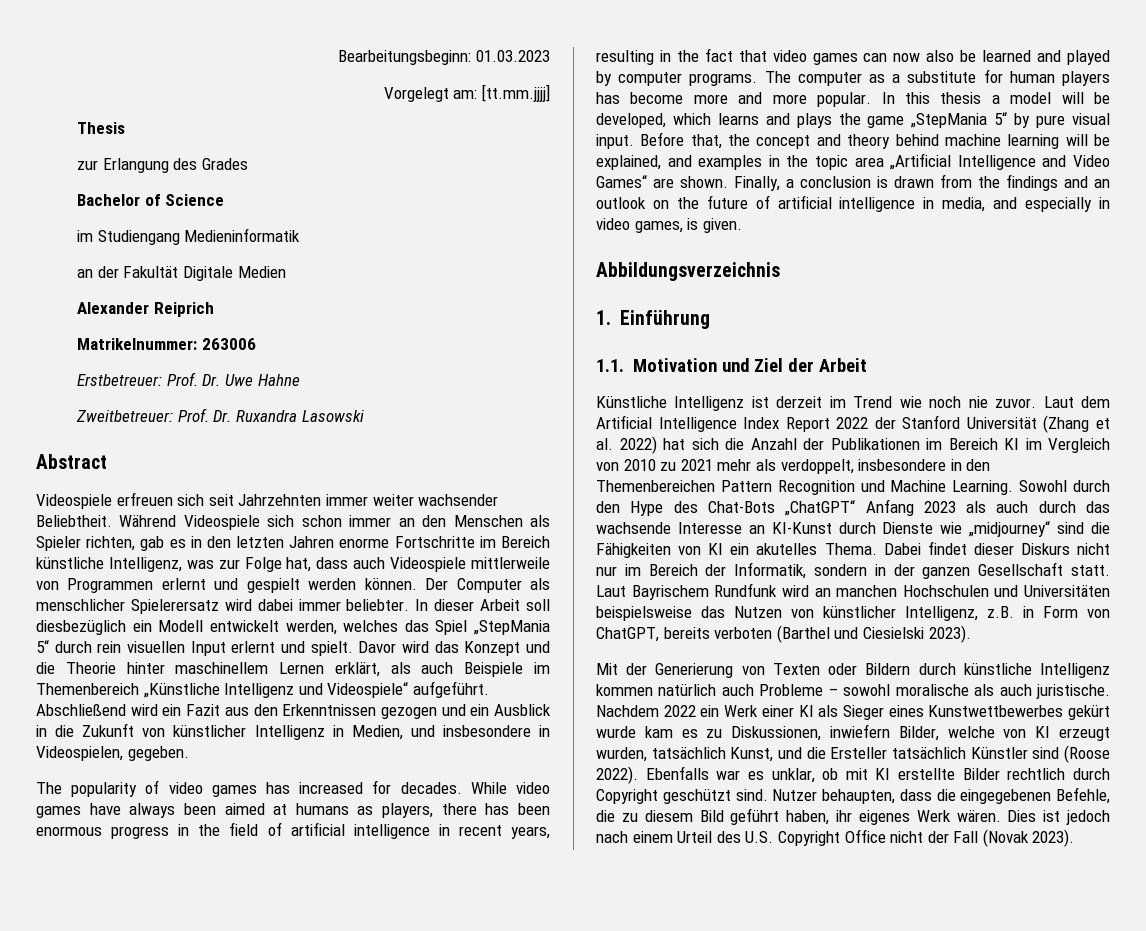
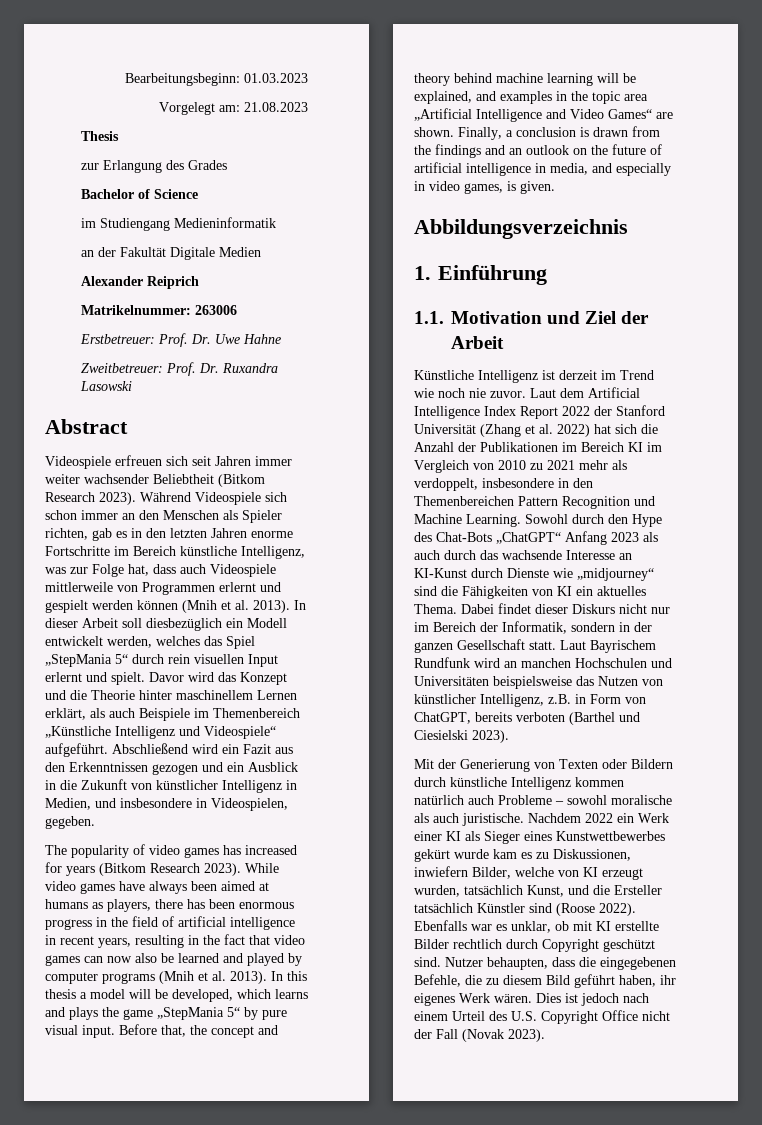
[481,84,550,102] [tt.mm.jjjj] -> [244,102,308,112] 21.08.2023
[238,494,322,506] Jahrzehnten -> [215,456,251,466] Jahren
[36,515,112,527] Beliebtheit. -> [153,474,265,487] [45,492,136,505] Beliebtheit (Bitkom Research 2023).
[364,578,551,593] [36,599,410,614] können. Der Computer als menschlicher Spielerersatz wird dabei immer beliebter. -> [137,600,290,613] können (Mnih et al. 2013).
[400,782,462,794] decades. -> [66,863,241,876] years (Bitkom Research 2023).
[689,69,1110,86] [596,92,872,107] programs. The computer as a substitute for human players has become more and more popular. -> [102,971,267,984] programs (Mnih et al. 2013).
[756,543,818,555] akutelles -> [597,586,646,596] aktuelles

